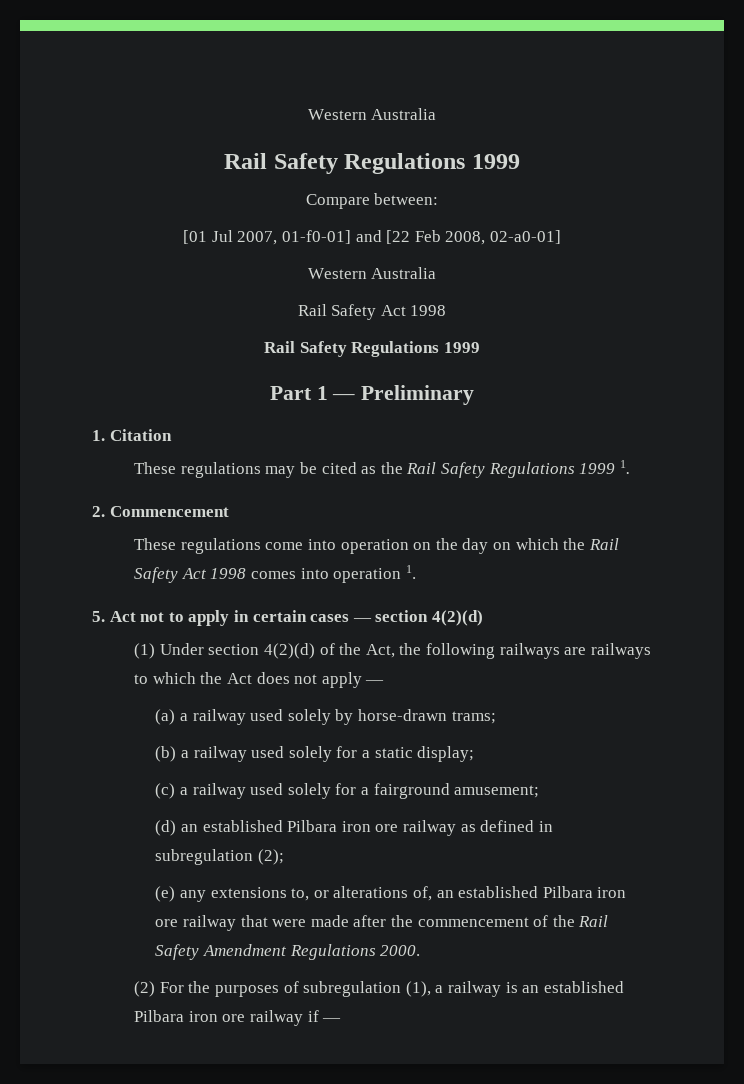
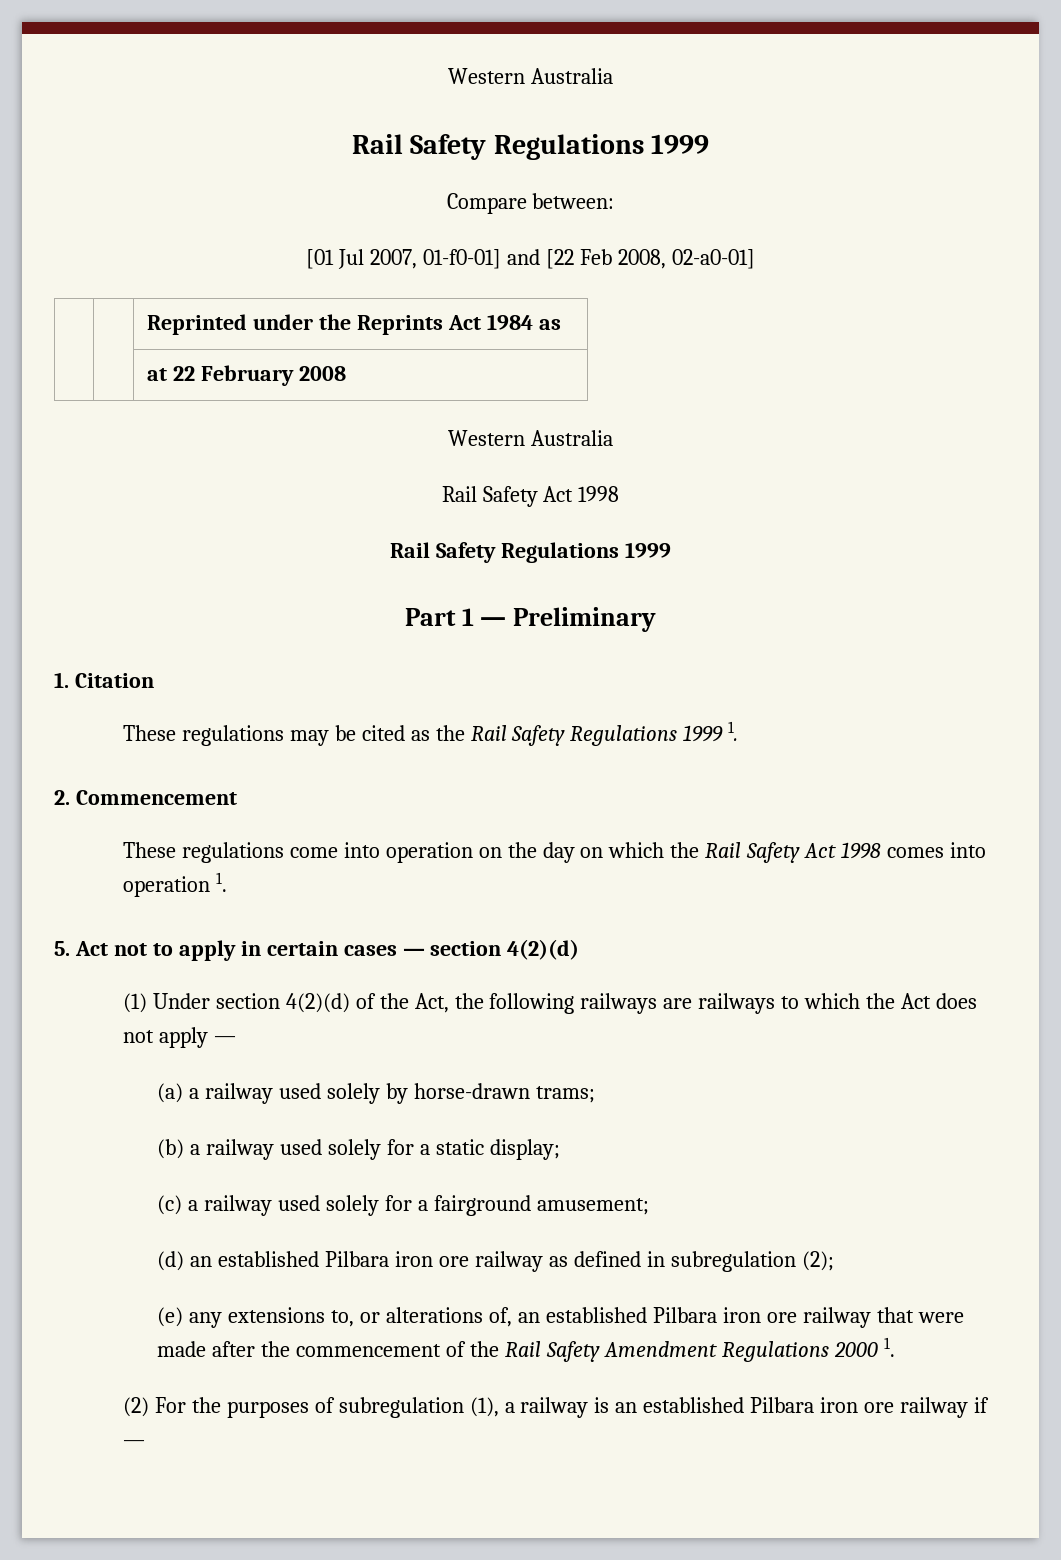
(561, 237) none -> [147,314,561,335] [147,365,347,386] // | | Reprinted under the Reprints Act 1984 as // | | at 22 February 2008
[380,945,421,956] 2000. -> [833,1337,895,1357] 2000 1.

